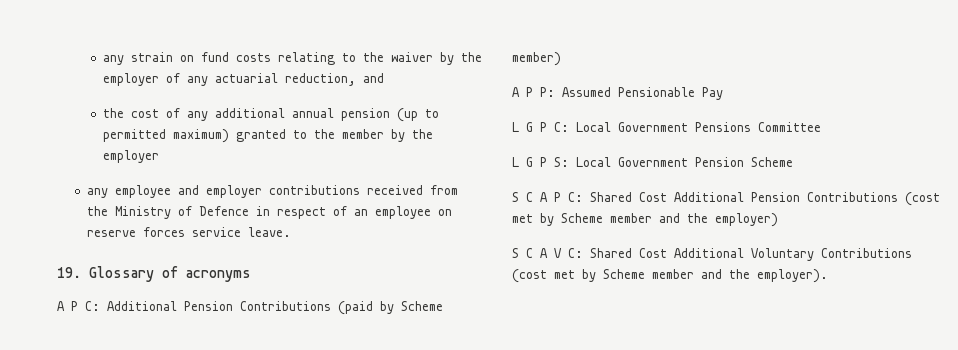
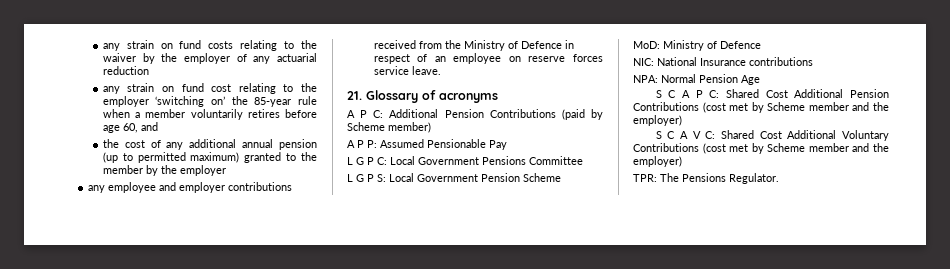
[284,73,356,86] reduction, -> [102,66,149,75] [102,83,317,94] [102,96,317,107] [102,109,317,120] [102,123,138,133] reduction // any strain on fund cost relating to the employer ‘switching on’ the 85-year rule when a member voluntarily retires before age 60,
[57,267,81,278] 19. -> [347,91,362,100] 21.
(793, 162) none -> [633,40,761,51] [633,57,813,66] [633,74,760,85] // MoD: Ministry of Defence // NIC: National Insurance contributions // NPA: Normal Pension Age
[757,269,828,283] employer). -> [633,156,682,167] [633,173,779,184] employer) // TPR: The Pensions Regulator.

